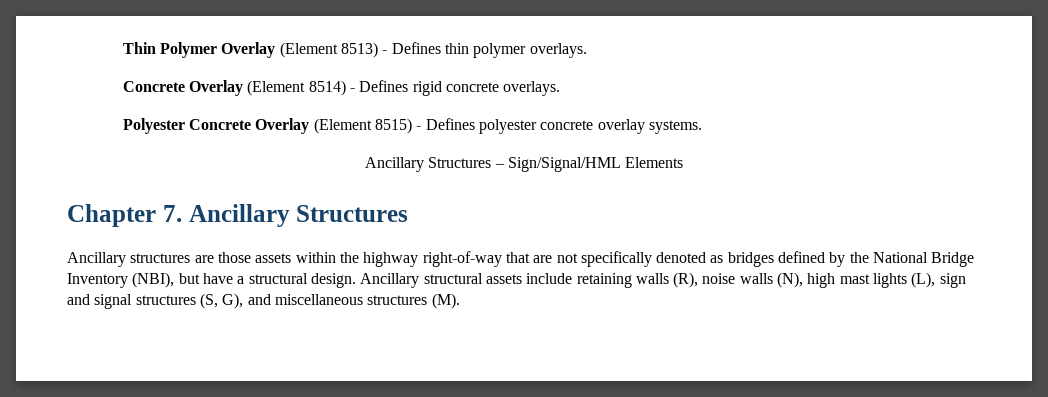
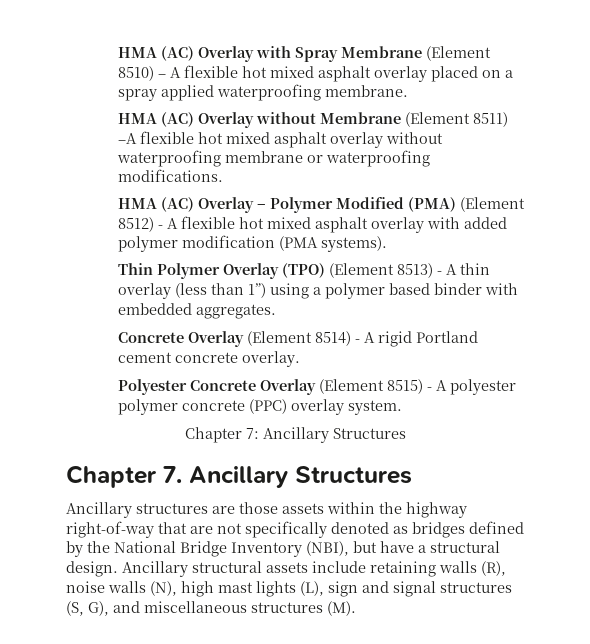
(122, 48) none -> [117,46,491,62] [117,65,513,82] [117,84,408,101] [117,112,508,128] [117,131,443,148] [116,150,430,167] [117,169,223,182] [117,197,525,213] [117,216,507,233] [117,235,387,252] HMA (AC) Overlay with Spray Membrane (Element 8510) – A flexible hot mixed asphalt overlay placed on a spray applied waterproofing membrane. // HMA (AC) Overlay without Membrane (Element 8511) –A flexible hot mixed asphalt overlay without waterproofing membrane or waterproofing modifications. // HMA (AC) Overlay – Polymer Modified (PMA) (Element 8512) - A flexible hot mixed asphalt overlay with added polymer modification (PMA systems). //
(276, 50) none -> [281,263,325,278] (TPO)
[391,42,587,58] Defines thin polymer overlays. -> [445,263,490,275] [117,283,518,299] [117,303,276,319] A thin overlay (less than 1”) using a polymer based binder with embedded aggregates.
[359,80,561,96] Defines rigid concrete overlays. -> [363,331,478,347] [117,351,300,367] A rigid Portland cement concrete overlay.
[425,118,702,134] [364,157,684,172] Defines polyester concrete overlay systems. // Ancillary Structures – Sign/Signal/HML Elements -> [435,379,516,395] [117,399,402,415] [184,427,406,443] A polyester polymer concrete (PPC) overlay system. // Chapter 7: Ancillary Structures

